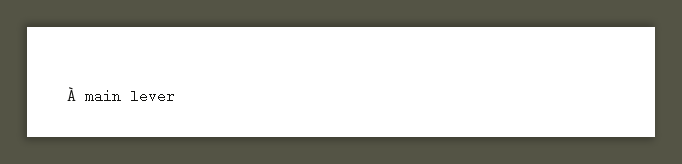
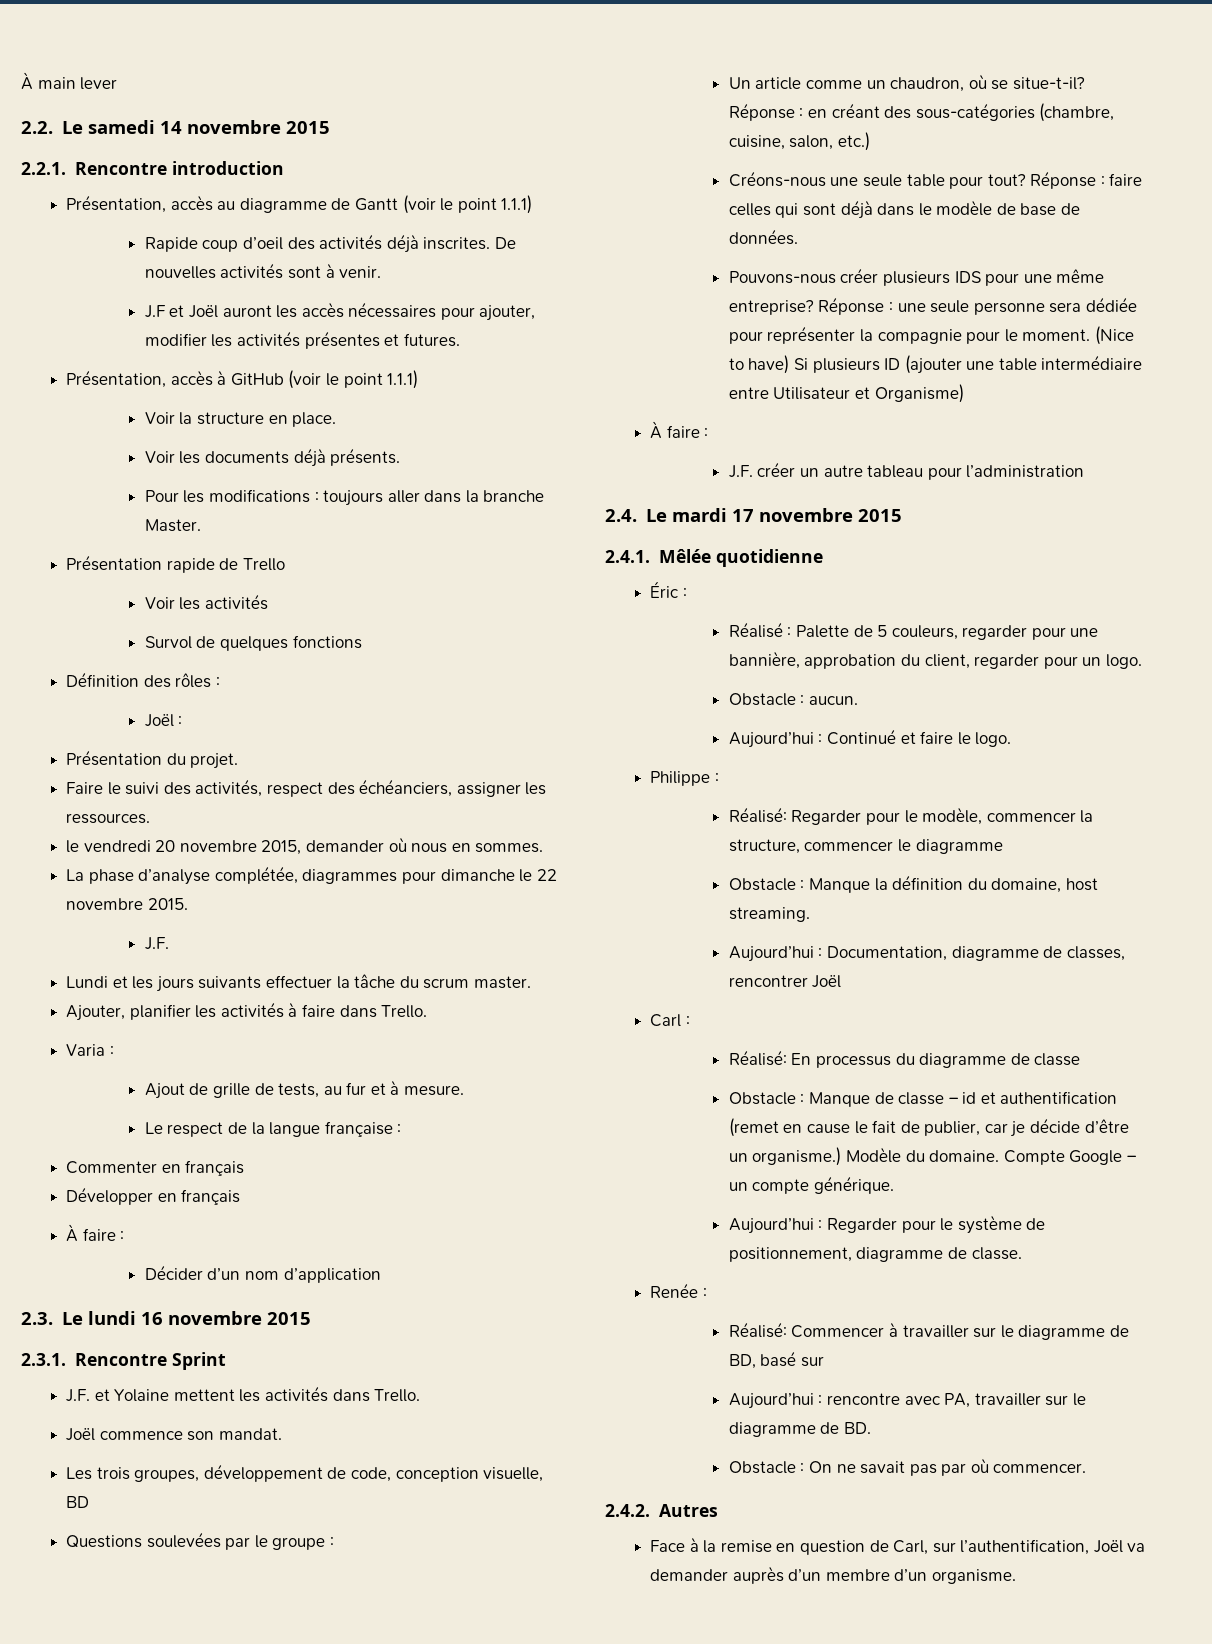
(175, 96) none -> [21,120,330,134] [21,161,284,175] [65,195,533,214] [144,234,516,253] [144,263,382,279] [144,302,536,321] [144,331,460,349] [65,370,419,389] [144,412,337,427] [144,448,401,467] [144,489,545,506] [144,519,201,532] [65,555,285,573] [144,594,268,610] [144,635,362,651] [65,672,220,688] [144,714,183,727] [65,750,239,769] [65,779,547,797] [65,813,150,824] [65,837,544,855] [65,866,557,885] [65,898,188,910] [144,937,169,950] [65,974,531,992] [65,1002,428,1021] [65,1044,114,1056] [144,1080,465,1099] [144,1121,402,1137] [65,1160,245,1176] [65,1187,241,1205] [65,1224,125,1242] [144,1265,381,1283] [21,1311,311,1325] [21,1352,226,1370] [65,1386,421,1402] [65,1428,282,1441] [65,1464,544,1482] [65,1496,89,1508] [65,1532,334,1550] [728,74,1085,92] [728,103,1115,122] [728,132,870,151] [728,171,1143,189] [728,200,1081,219] [728,229,798,245] [728,268,1105,286] [728,297,1137,315] [728,326,1134,345] [728,355,1143,374] [728,384,964,403] [649,421,709,439] [728,462,1085,480] [605,508,902,522] [605,549,823,567] [649,581,687,598] [728,622,1099,640] [728,651,1142,669] [728,693,858,706] [728,729,1012,748] [649,771,719,786] [728,807,1094,825] [728,839,1003,854] [728,875,1098,893] [728,907,810,922] [728,946,1125,962] [728,975,842,988] [649,1014,690,1027] [728,1050,1081,1068] [728,1091,1118,1107] [728,1118,1129,1137] [728,1147,1137,1166] [728,1176,894,1194] [728,1215,1046,1234] [728,1247,1022,1262] [649,1283,707,1298] [728,1322,1129,1340] [728,1351,824,1369] [728,1393,1086,1409] [728,1422,871,1437] [728,1458,1087,1476] [605,1504,718,1517] [649,1537,1146,1555] [649,1566,1016,1584] // 2.2. Le samedi 14 novembre 2015 // 2.2.1. Rencontre introduction // Présentation, accès au diagramme de Gantt (voir le point 1.1.1) // Rapide coup d’oeil des activités déjà inscrites. De nouvelles activités sont à venir. // J.F et Joël auront les accès nécessaires pour ajouter, modifier les activités présentes et futures. // Présentation, accès à GitHub (voir le point 1.1.1) // Voir la structure en place. // Voir les documents déjà présents. // Pour les modifications : toujours aller dans la branche Master. // Présentation rapide de Trello // Voir les activités // Survol de quelques fonctions // Définition des rôles : // Joël : // Présentation du projet. // Faire le suivi des activités, respect des échéanciers, assigner les ressources. // le vendredi 20 novembre 2015, demander où nous en sommes. // La phase d’analyse complétée, diagrammes pour dimanche le 22 novembre 2015. // J.F. // Lundi et les jours suivants effectuer la tâche du scrum master. // Ajouter, planifier les activités à faire dans Trello. // Varia : // Ajout de grille de tests, au fur et à mesure. // Le respect de la langue française : // Commenter en français // Développer en français // À faire : // Décider d’un nom d’application // 2.3. Le lundi 16 novembre 2015 // 2.3.1. Rencontre Sprint // J.F. et Yolaine mettent les activités dans Trello. // Joël commence son mandat. // Les trois groupes, développement de code, conception visuelle, BD // Questions soulevées par le groupe : // Un article comme un chaudron, où se situe-t-il? Réponse : en créant des sous-catégories (chambre, cuisine, salon, etc.) // Créons-nous une seule table pour tout? Réponse : faire celles qui sont déjà dans le modèle de base de données. // Pouvons-nous créer plusieurs IDS pour une même entreprise? Réponse : une seule personne sera dédiée pour représenter la compagnie pour le moment. (Nice to have) Si plusieurs ID (ajouter une table intermédiaire entre Utilisateur et Organisme) // À faire : // J.F. créer un autre tableau pour l’administration // 2.4. Le mardi 17 novembre 2015 // 2.4.1. Mêlée quotidienne // Éric : // Réalisé : Palette de 5 couleurs, regarder pour une bannière, approbation du client, regarder pour un logo. // Obstacle : aucun. // Aujourd’hui : Continué et faire le logo. // Philippe : // Réalisé: Regarder pour le modèle, commencer la structure, commencer le diagramme // Obstacle : Manque la définition du domaine, host streaming. // Aujourd’hui : Documentation, diagramme de classes, rencontrer Joël // Carl : // Réalisé: En processus du diagramme de classe // Obstacle : Manque de classe – id et authentification (remet en cause le fait de publier, car je décide d’être un organisme.) Modèle du domaine. Compte Google – un compte générique. // Aujourd’hui : Regarder pour le système de positionnement, diagramme de classe. // Renée : // Réalisé: Commencer à travailler sur le diagramme de BD, basé sur // Aujourd’hui : rencontre avec PA, travailler sur le diagramme de BD. // Obstacle : On ne savait pas par où commencer. // 2.4.2. Autres // Face à la remise en question de Carl, sur l’authentification, Joël va demander auprès d’un membre d’un organisme.

